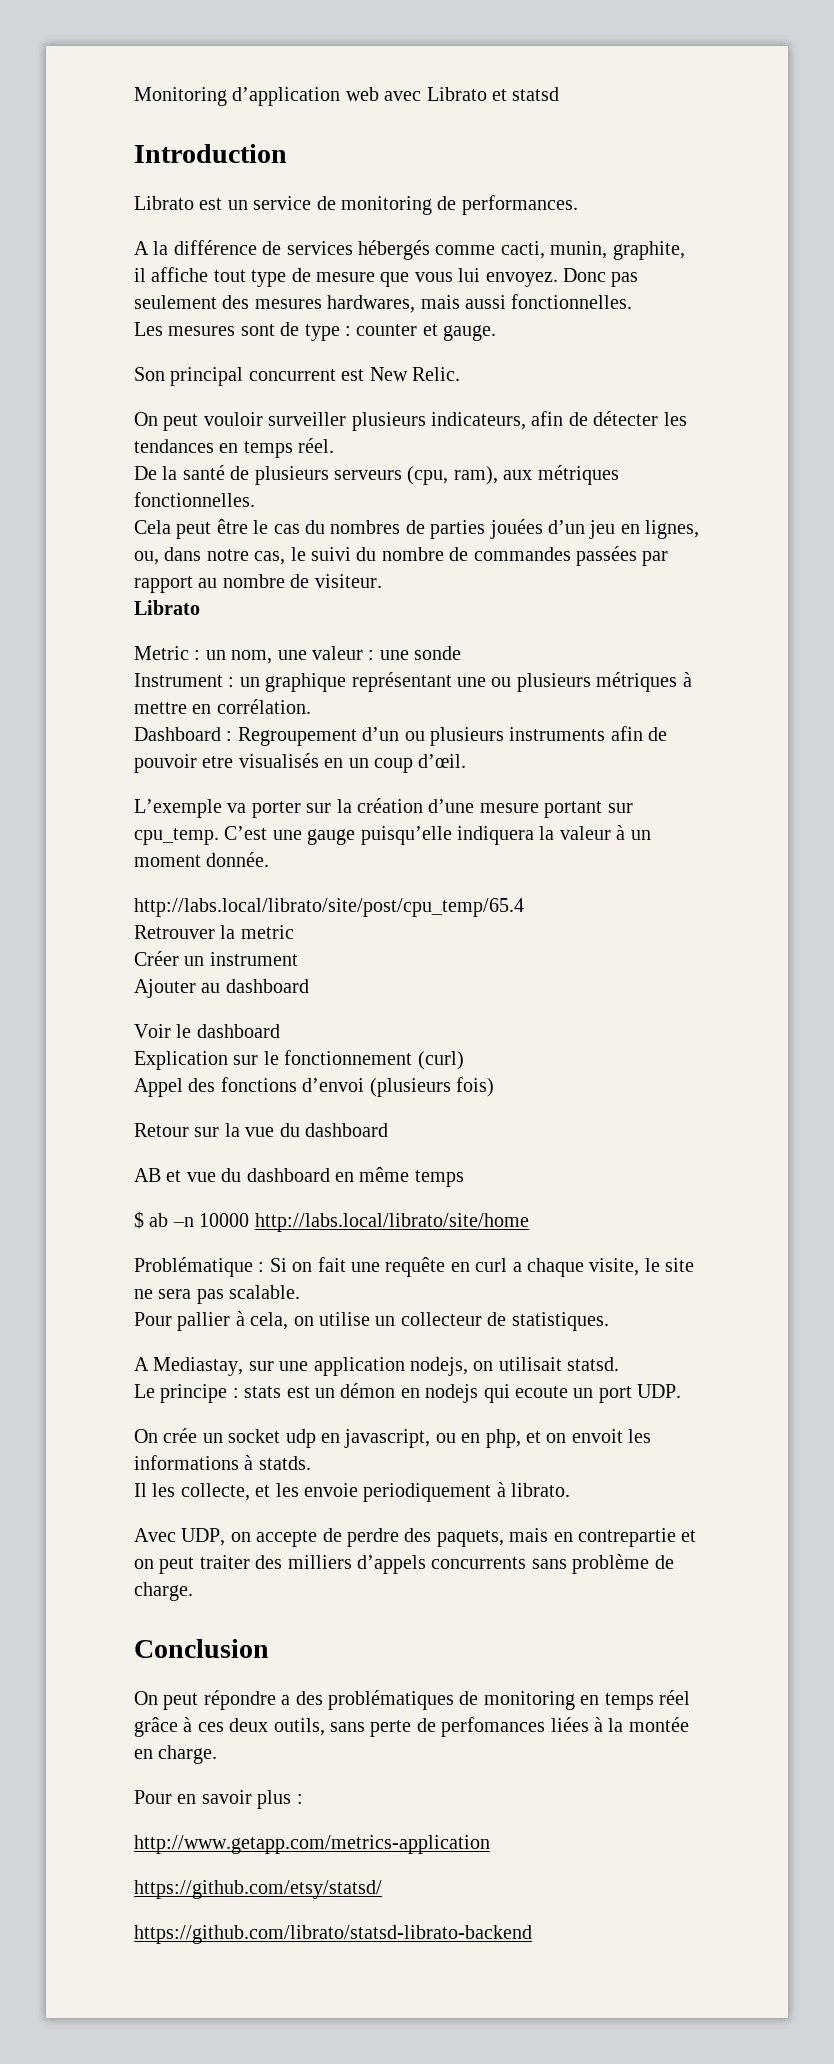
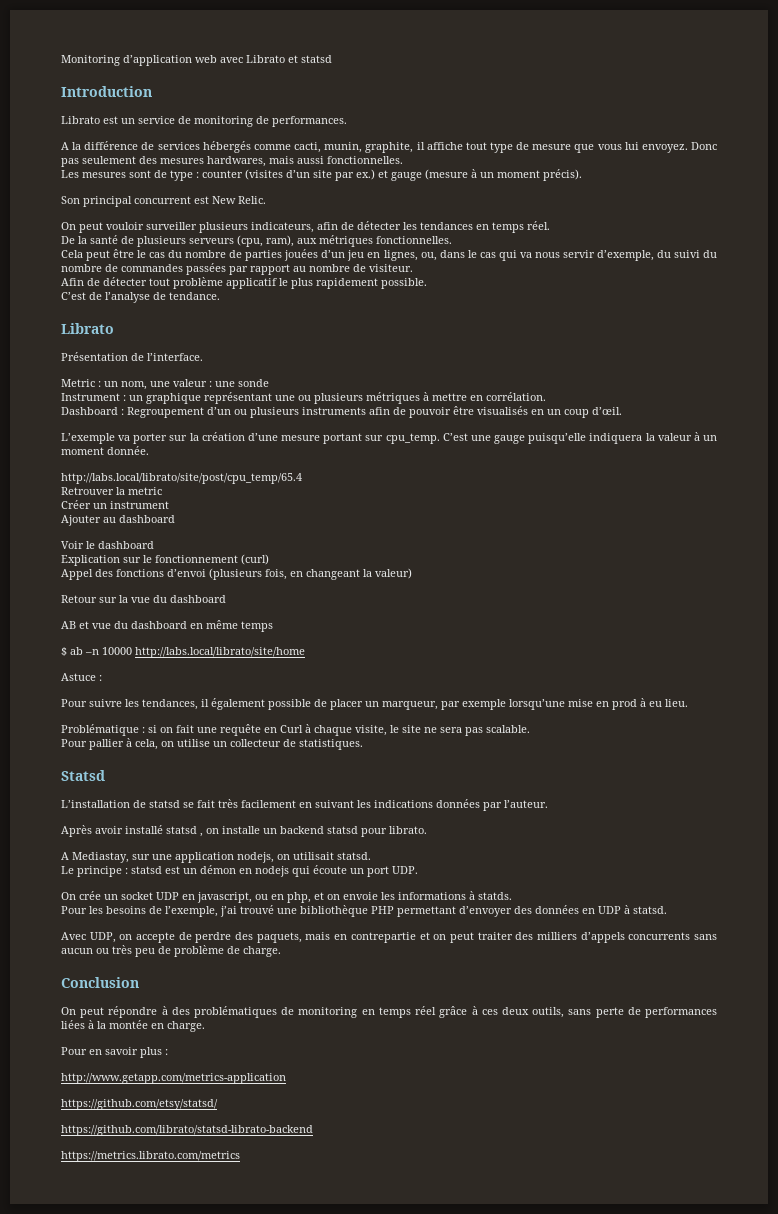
[422,324,497,341] et gauge. -> [245,169,582,181] (visites d’un site par ex.) et gauge (mesure à un moment précis).
[330,520,401,534] nombres -> [185,250,227,258] nombre
[206,547,306,565] notre cas, le -> [467,250,671,261] le cas qui va nous servir d’exemple, du
[134,600,200,615] Librato -> [61,277,427,289] [61,292,220,303] [61,323,114,334] [61,352,203,361] Afin de détecter tout problème applicatif le plus rapidement possible. // C’est de l’analyse de tendance. // Librato // Présentation de l’interface.
[202,756,234,768] etre -> [453,406,474,415] être
[456,1077,494,1097] fois) -> [265,568,412,580] fois, en changeant la valeur)
(529, 1222) none -> [61,673,102,681] [61,698,688,710] // Astuce : // Pour suivre les tendances, il également possible de placer un marqueur, par exemple lorsqu’une mise en prod à eu lieu.
[269,1258,287,1272] Si -> [148,725,157,733] si
[475,1258,522,1272] curl a -> [280,724,311,733] Curl à
(609, 1321) none -> [61,770,105,781] [61,799,548,811] [61,825,427,837] // Statsd // L’installation de statsd se fait très facilement en suivant les indications données par l’auteur. // Après avoir installé statsd , on installe un backend statsd pour librato.
[244,1386,282,1398] stats -> [131,866,162,874] statsd
[515,1386,568,1398] ecoute -> [313,865,347,874] écoute
[285,1429,316,1448] udp -> [156,892,179,900] UDP
[571,1429,623,1443] envoit -> [343,892,378,900] envoie
[134,1482,571,1502] Il les collecte, et les envoie periodiquement à librato. -> [61,905,667,917] Pour les besoins de l’exemple, j’ai trouvé une bibliothèque PHP permettant d’envoyer des données en UDP à statsd.
(567, 1564) none -> [61,945,171,957] aucun ou très peu de
[281,1695,291,1705] a -> [161,1006,168,1015] à
[441,1717,546,1737] perfomances -> [645,1007,718,1018] performances
(532, 1934) none -> [61,1151,240,1162] // https://metrics.librato.com/metrics

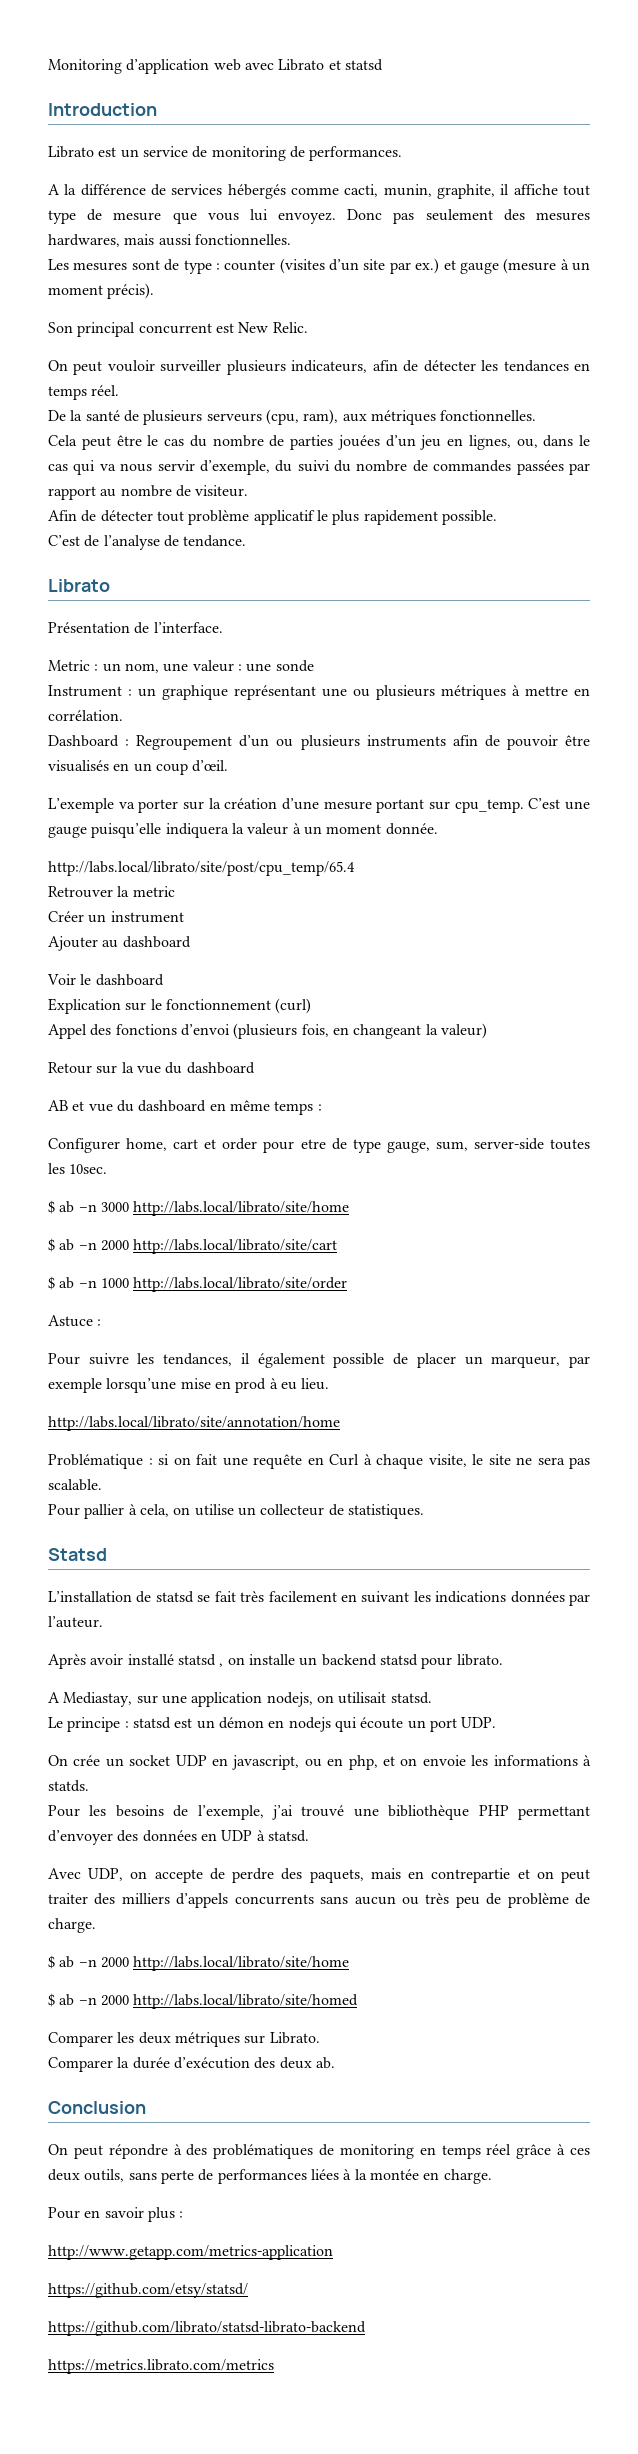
[61,647,305,658] // $ ab –n 10000 http://labs.local/librato/site/home -> [317,1104,322,1111] [48,1138,590,1153] [48,1163,108,1174] [48,1200,350,1216] [48,1238,338,1254] [48,1276,348,1292] : // Configurer home, cart et order pour etre de type gauge, sum, server-side toutes les 10sec. // $ ab –n 3000 http://labs.local/librato/site/home // $ ab –n 2000 http://labs.local/librato/site/cart // $ ab –n 1000 http://labs.local/librato/site/order
(688, 703) none -> [48,1416,340,1431] // http://labs.local/librato/site/annotation/home
(281, 951) none -> [48,1955,350,1971] [48,1993,359,2009] [48,2032,320,2047] [48,2057,335,2072] // $ ab –n 2000 http://labs.local/librato/site/home // $ ab –n 2000 http://labs.local/librato/site/homed // Comparer les deux métriques sur Librato. // Comparer la durée d’exécution des deux ab.

